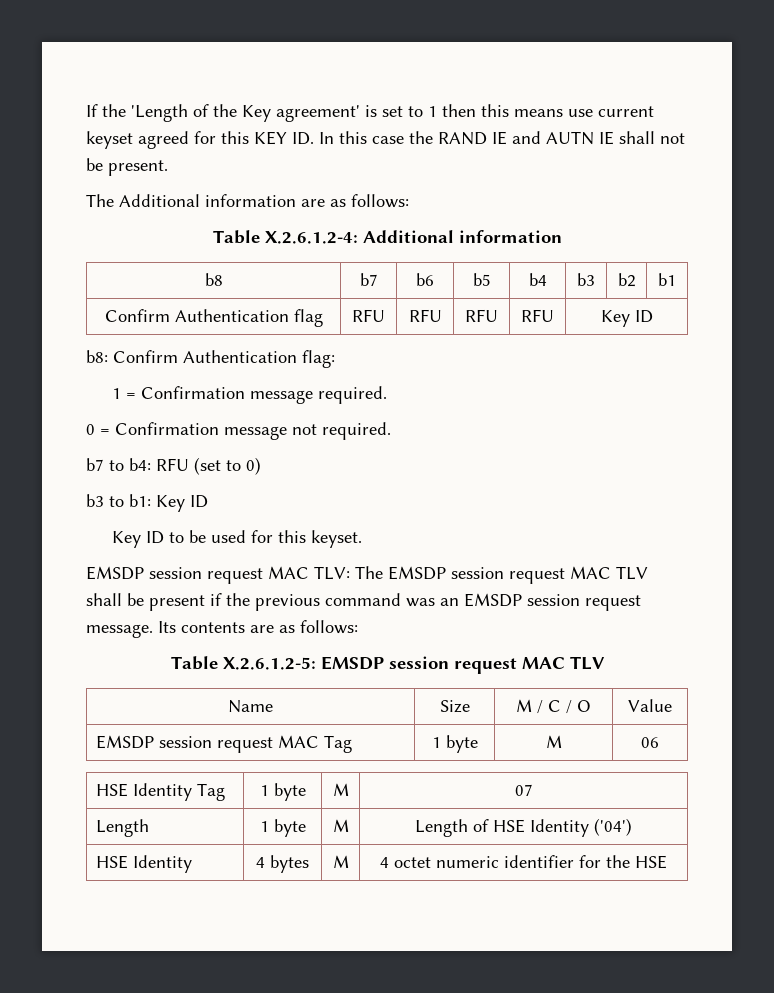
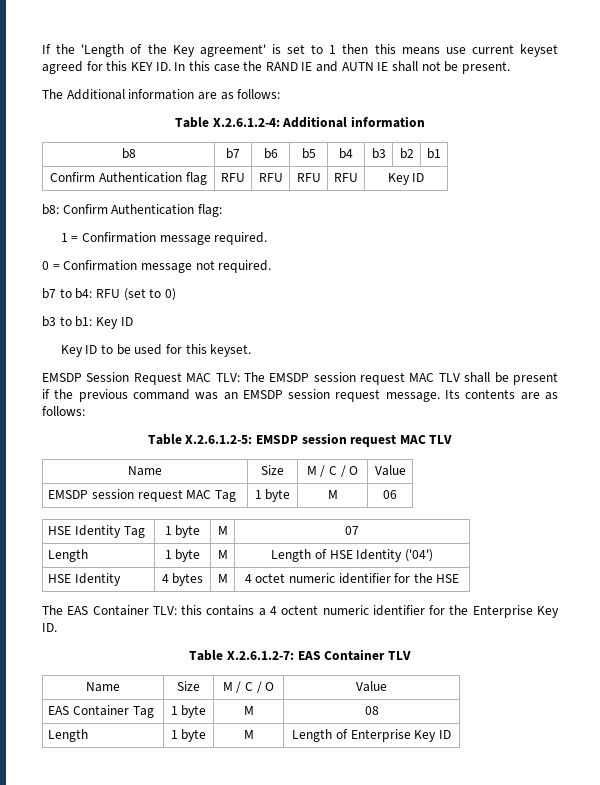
[149,567,263,584] session request -> [86,372,182,385] Session Request
(667, 862) none -> [42,605,559,618] [42,623,57,632] [189,649,411,661] [86,682,120,692] [177,681,200,691] [222,681,275,693] [356,681,387,692] [48,705,154,718] [170,705,207,718] [243,706,254,715] [364,706,379,715] [48,729,89,742] [170,729,207,742] [243,730,254,739] [292,729,451,742] // The EAS Container TLV: this contains a 4 octent numeric identifier for the Enterprise Key ID. // Table X.2.6.1.2-7: EAS Container TLV // Name | Size | M / C / O | Value // EAS Container Tag | 1 byte | M | 08 // Length | 1 byte | M | Length of Enterprise Key ID

